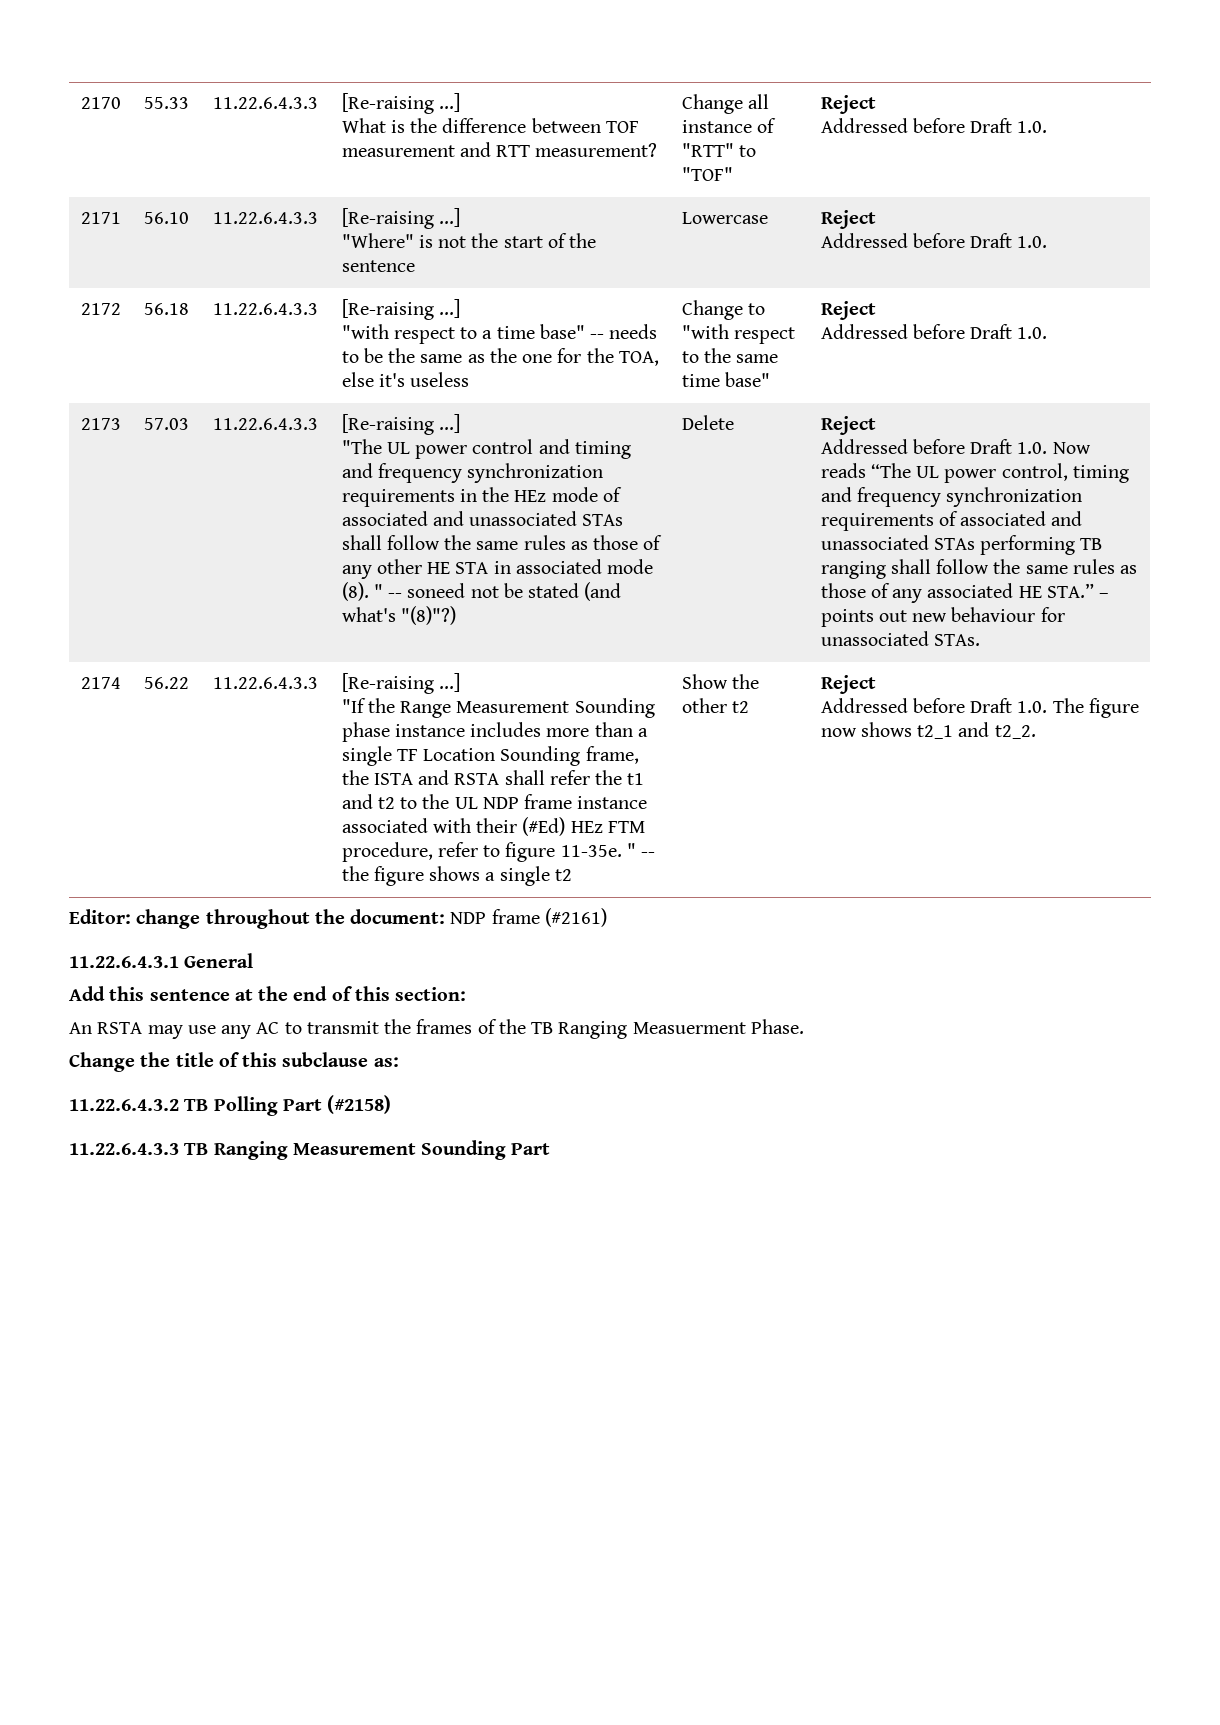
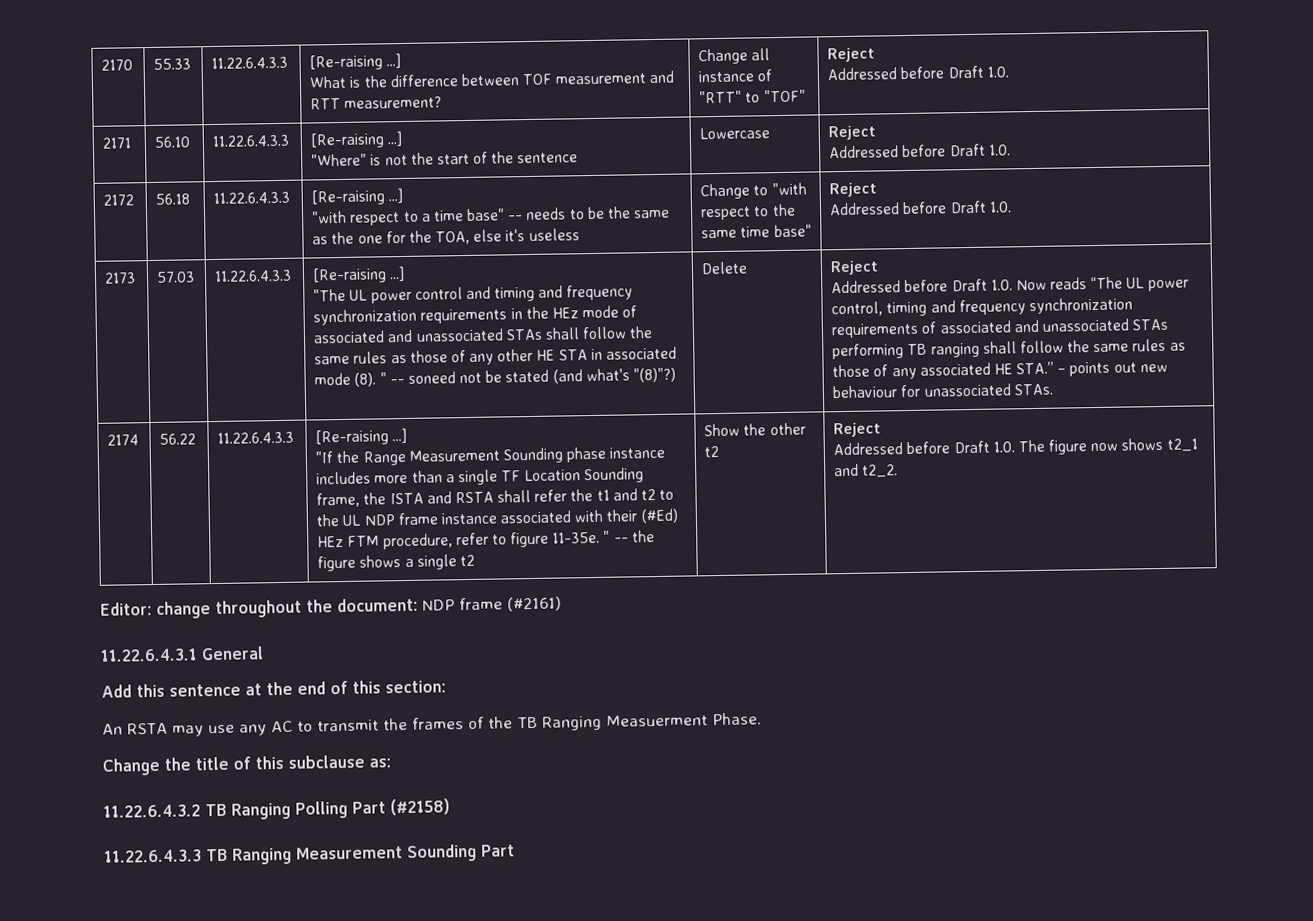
(209, 1105) none -> [231,802,291,820] Ranging

